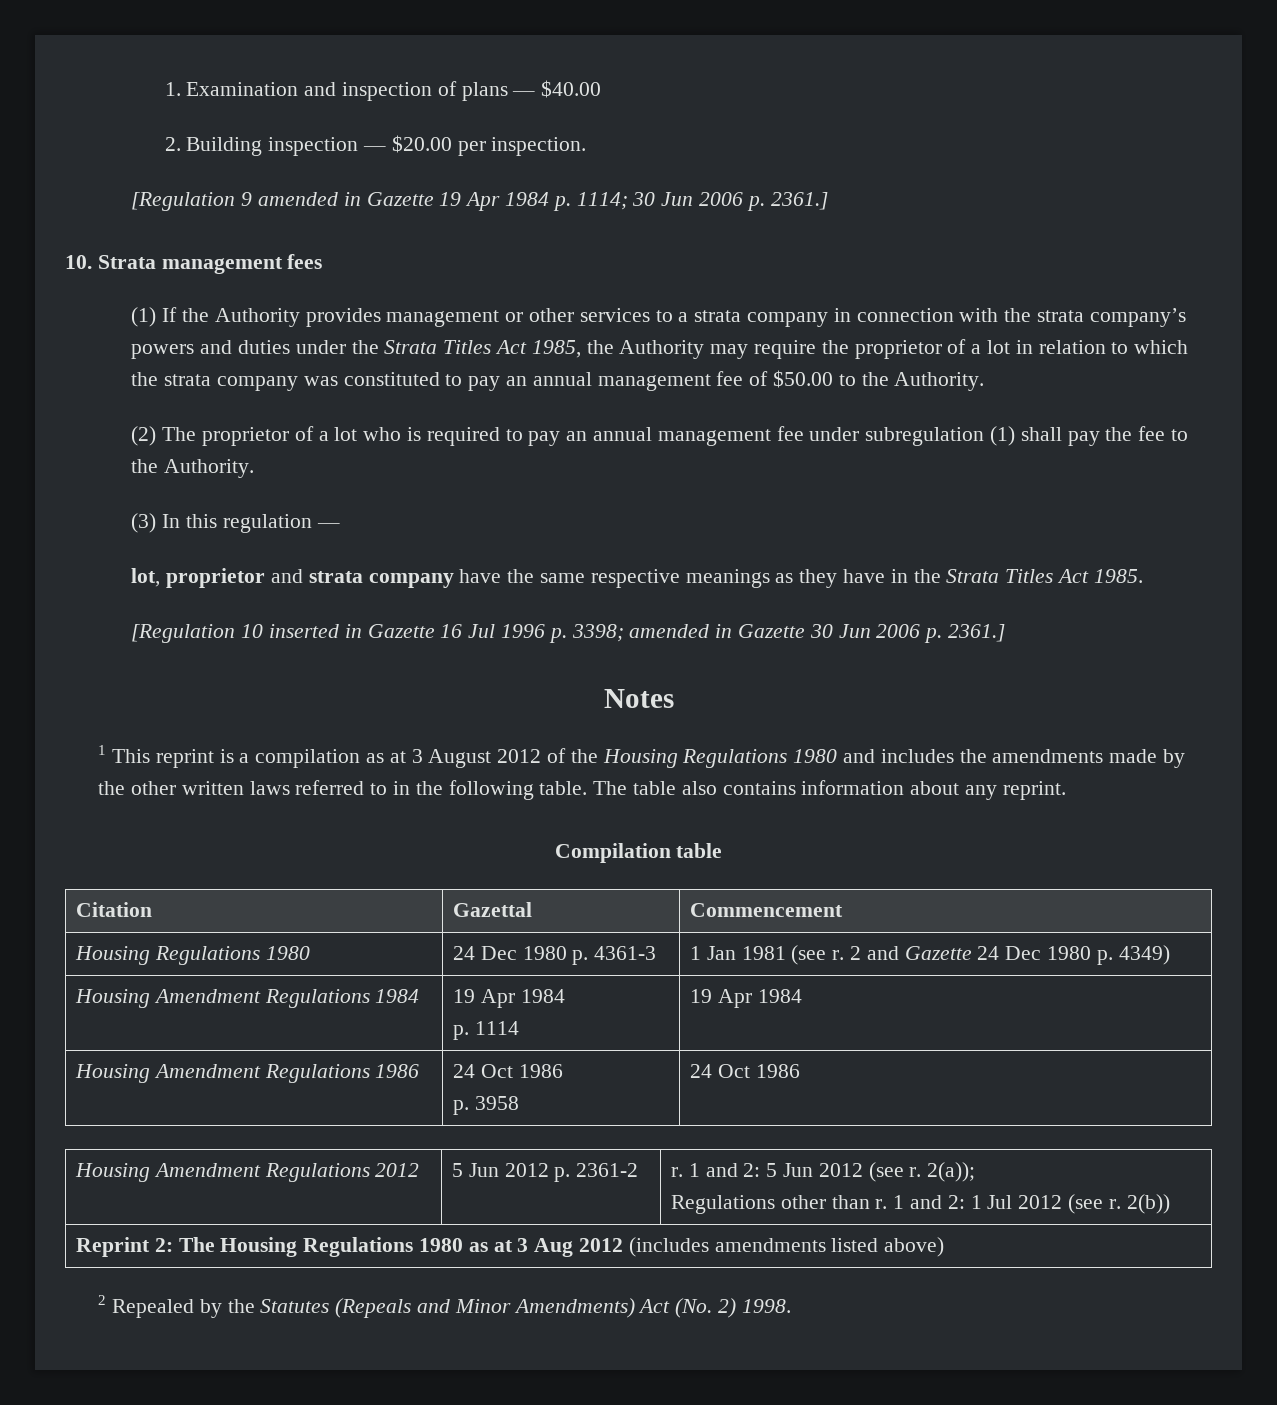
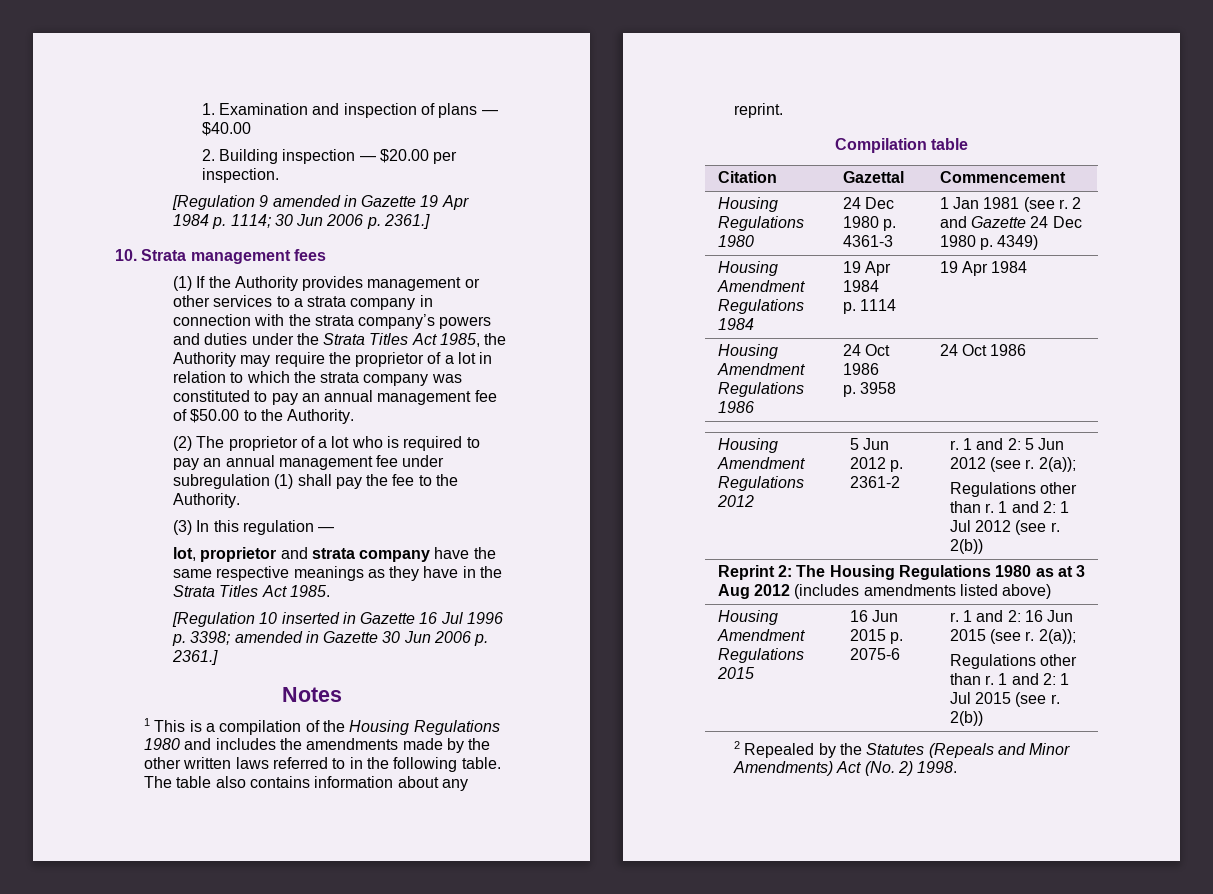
[155,749,214,768] reprint -> (186, 726) none
[366,749,542,768] as at 3 August 2012 -> (302, 727) none
(945, 1247) none -> [717,610,778,625] [716,629,805,641] [717,648,804,663] [716,667,754,679] [849,610,898,622] [849,629,903,644] [849,648,900,660] [949,610,1074,622] [949,629,1076,644] [949,654,1077,669] [949,673,1070,685] [949,692,1060,707] [949,711,983,726] // Housing Amendment Regulations 2015 | 16 Jun 2015 p. 2075-6 | r. 1 and 2: 16 Jun 2015 (see r. 2(a)); // Regulations other than r. 1 and 2: 1 Jul 2015 (see r. 2(b))

